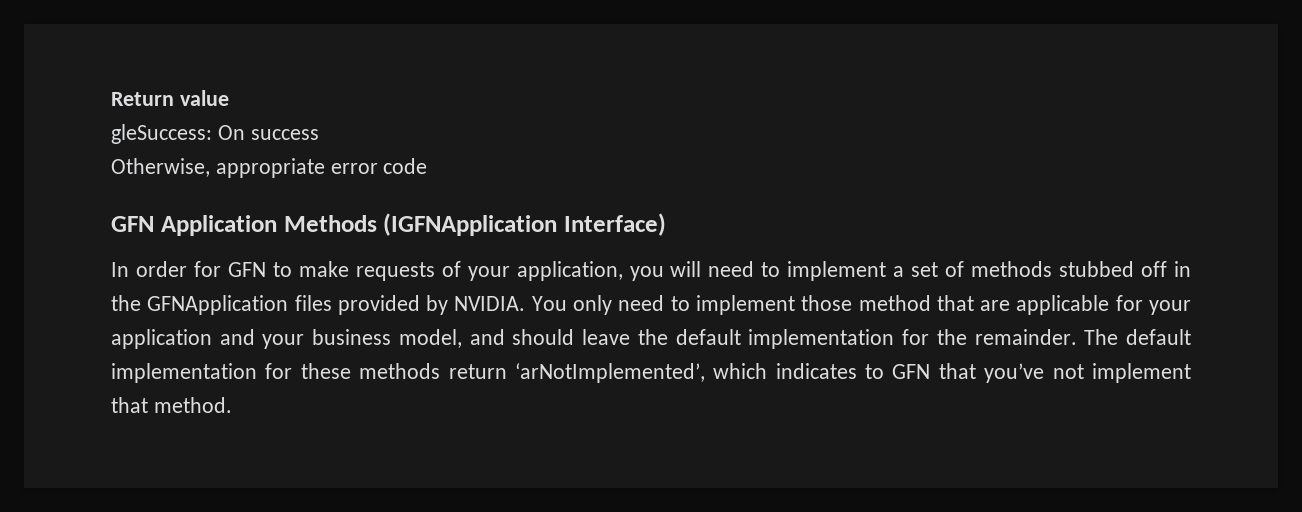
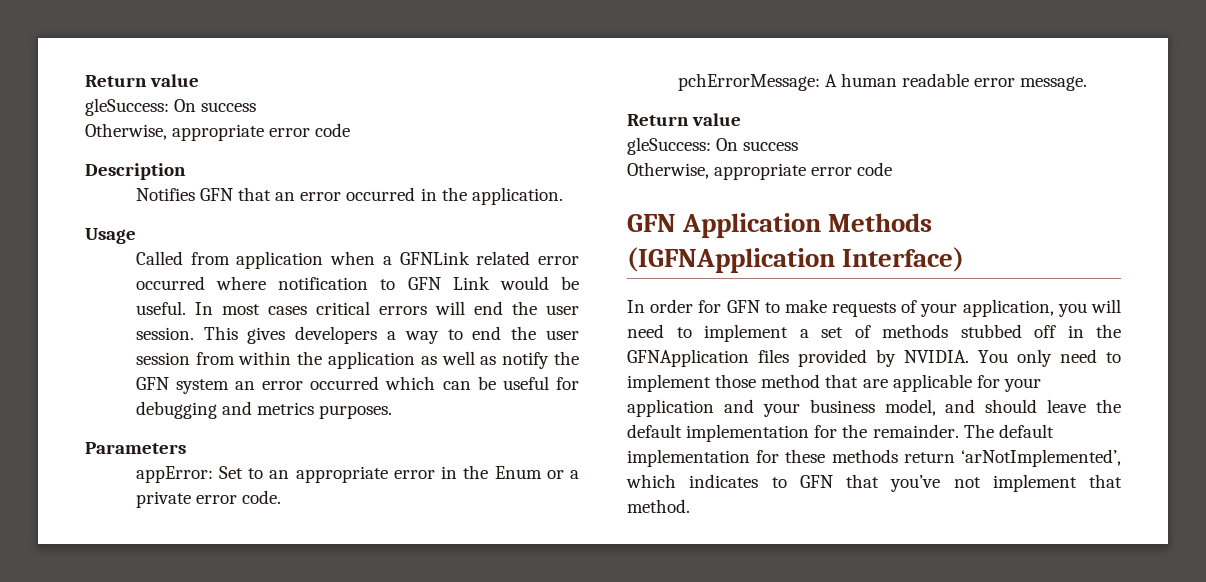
[111,90,229,106] [111,124,319,144] [111,158,428,178] Return value // gleSuccess: On success // Otherwise, appropriate error code -> [85,74,200,87] [85,98,257,116] [85,123,351,141] [85,163,186,180] [135,187,563,205] [85,228,136,244] [135,251,579,269] [135,276,579,290] [135,301,580,315] [135,326,580,344] [135,351,580,369] [135,376,579,394] [135,401,393,419] [85,442,186,454] [135,465,579,483] [135,490,282,508] [677,73,1088,91] [627,113,742,126] [627,137,799,155] [627,162,893,180] Return value // gleSuccess: On success // Otherwise, appropriate error code // Description // Notifies GFN that an error occurred in the application. // Usage // Called from application when a GFNLink related error occurred where notification to GFN Link would be useful. In most cases critical errors will end the user session. This gives developers a way to end the user session from within the application as well as notify the GFN system an error occurred which can be useful for debugging and metrics purposes. // Parameters // appError: Set to an appropriate error in the Enum or a private error code. // pchErrorMessage: A human readable error message. // Return value // gleSuccess: On success // Otherwise, appropriate error code

